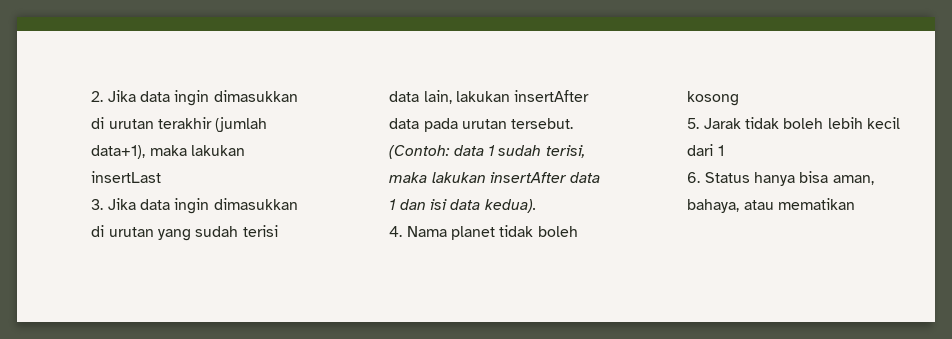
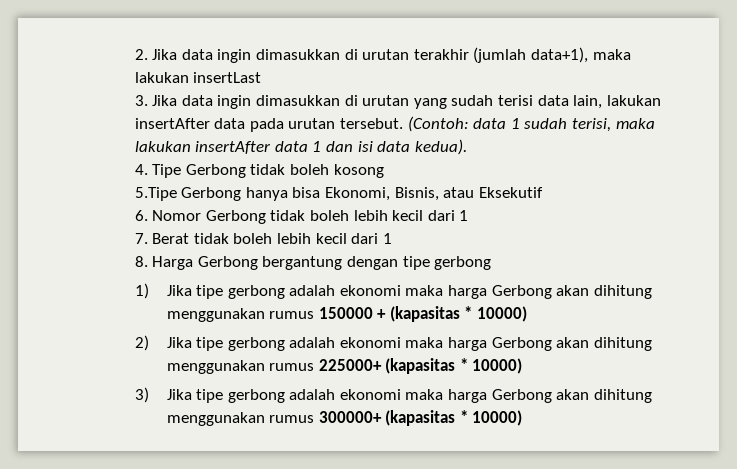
[406,226,496,240] Nama planet -> [152,164,246,178] Tipe Gerbong
[687,117,901,129] [687,144,724,156] [687,171,874,186] [687,198,856,213] 5. Jarak tidak boleh lebih kecil dari 1 // 6. Status hanya bisa aman, bahaya, atau mematikan -> [134,187,543,201] [134,210,469,224] [134,233,392,244] [134,256,492,270] [134,283,652,299] [166,306,528,322] [134,335,652,351] [166,358,523,374] [134,387,652,403] [166,410,523,426] 5.Tipe Gerbong hanya bisa Ekonomi, Bisnis, atau Eksekutif // 6. Nomor Gerbong tidak boleh lebih kecil dari 1 // 7. Berat tidak boleh lebih kecil dari 1 // 8. Harga Gerbong bergantung dengan tipe gerbong // 1) Jika tipe gerbong adalah ekonomi maka harga Gerbong akan dihitung menggunakan rumus 150000 + (kapasitas * 10000) // 2) Jika tipe gerbong adalah ekonomi maka harga Gerbong akan dihitung menggunakan rumus 225000+ (kapasitas * 10000) // 3) Jika tipe gerbong adalah ekonomi maka harga Gerbong akan dihitung menggunakan rumus 300000+ (kapasitas * 10000)

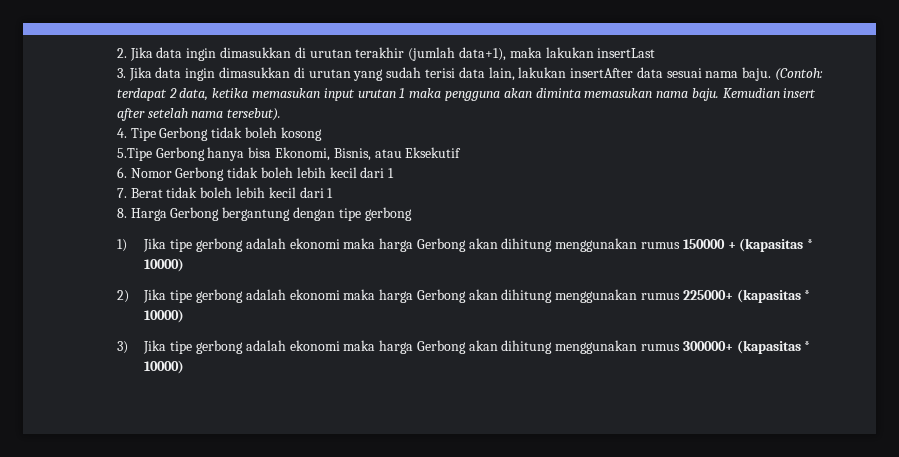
[249,116,655,132] [134,139,467,155] pada urutan tersebut. (Contoh: data 1 sudah terisi, maka lakukan insertAfter data 1 dan isi data kedua). -> [666,67,823,81] [116,88,817,101] [116,108,282,121] sesuai nama baju. (Contoh: terdapat 2 data, ketika memasukan input urutan 1 maka pengguna akan diminta memasukan nama baju. Kemudian insert after setelah nama tersebut).

